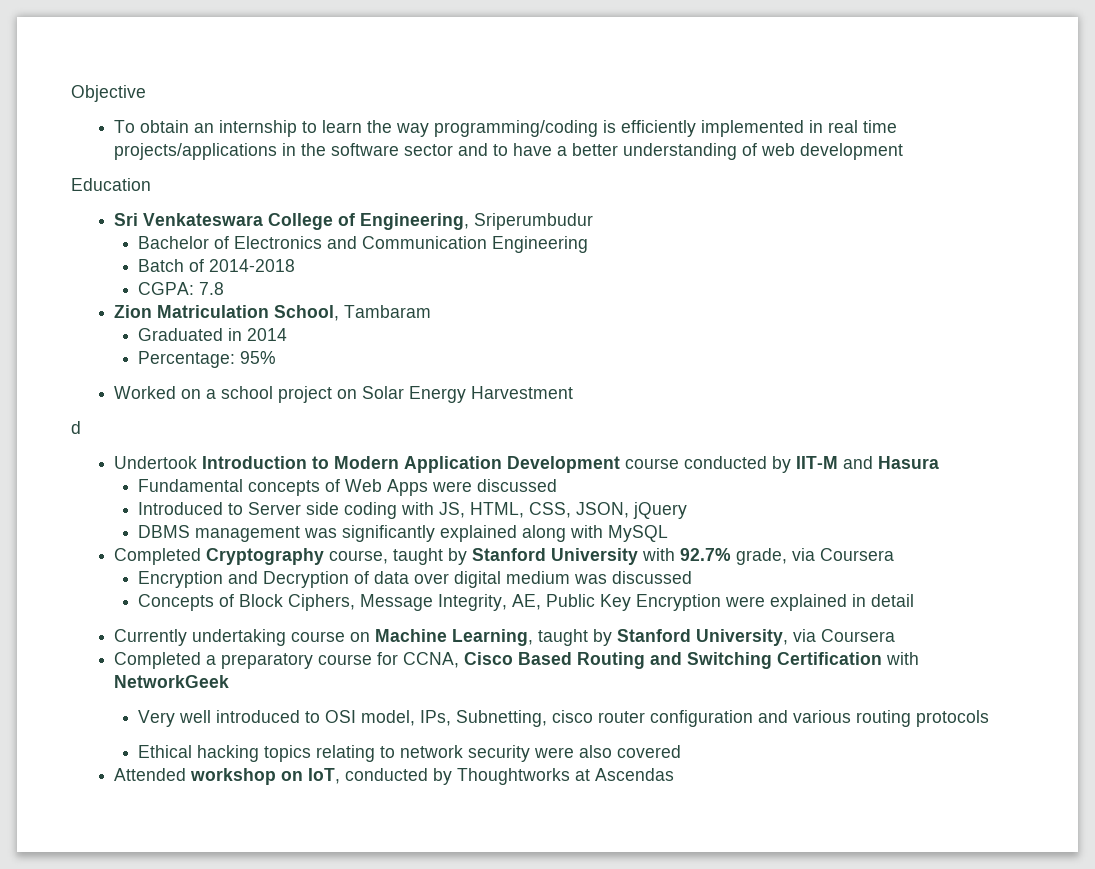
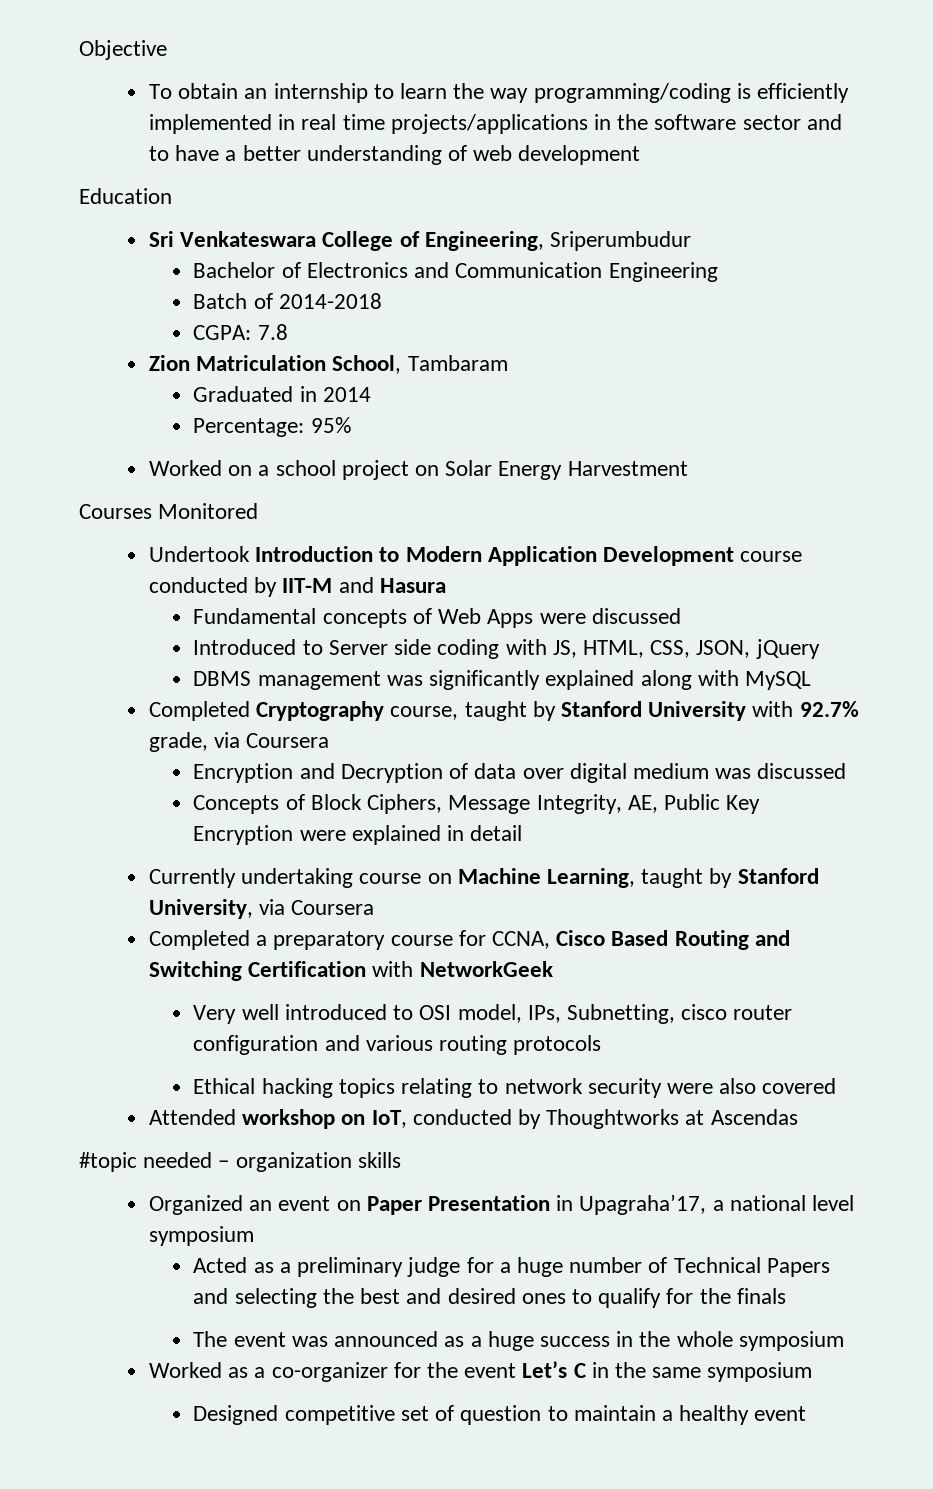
[71,421,81,434] d -> [79,503,259,519] Courses Monitored
(675, 774) none -> [79,1152,401,1172] [148,1194,854,1215] [148,1226,254,1246] [193,1257,830,1277] [193,1288,786,1308] [193,1331,844,1351] [148,1361,813,1382] [193,1405,807,1425] // #topic needed – organization skills // Organized an event on Paper Presentation in Upagraha’17, a national level symposium // Acted as a preliminary judge for a huge number of Technical Papers and selecting the best and desired ones to qualify for the finals // The event was announced as a huge success in the whole symposium // Worked as a co-organizer for the event Let’s C in the same symposium // Designed competitive set of question to maintain a healthy event

